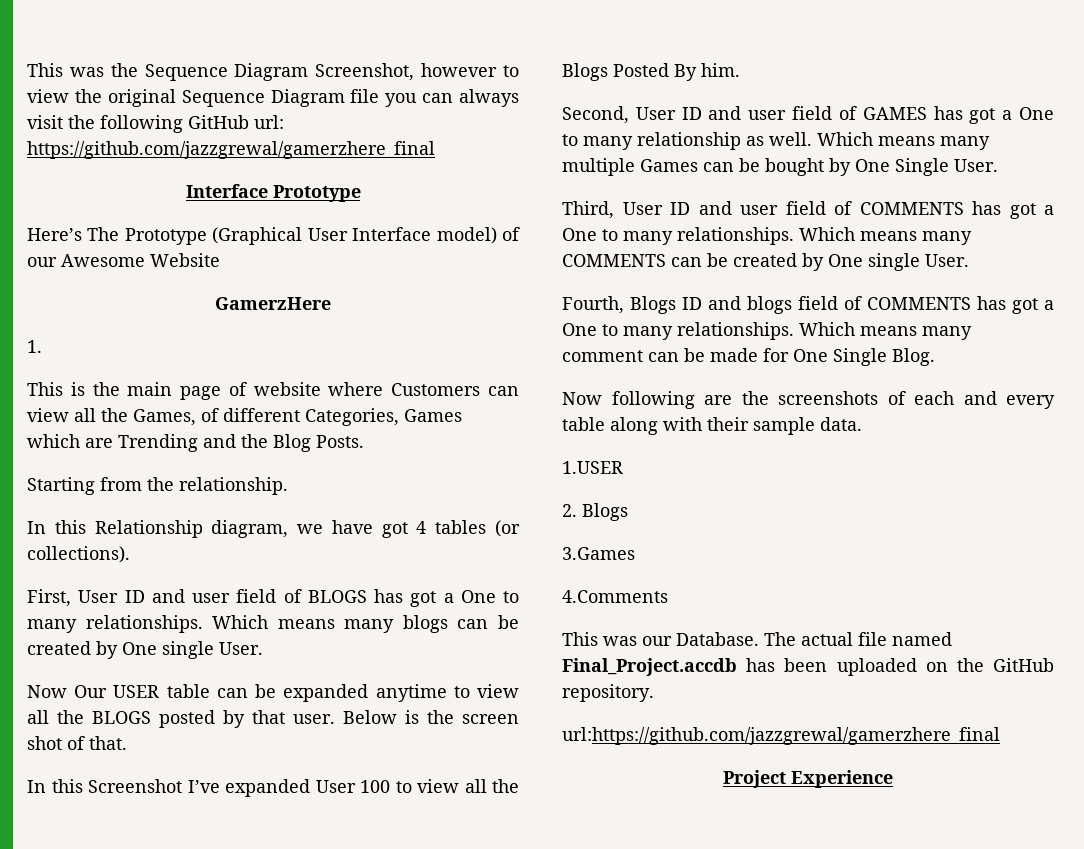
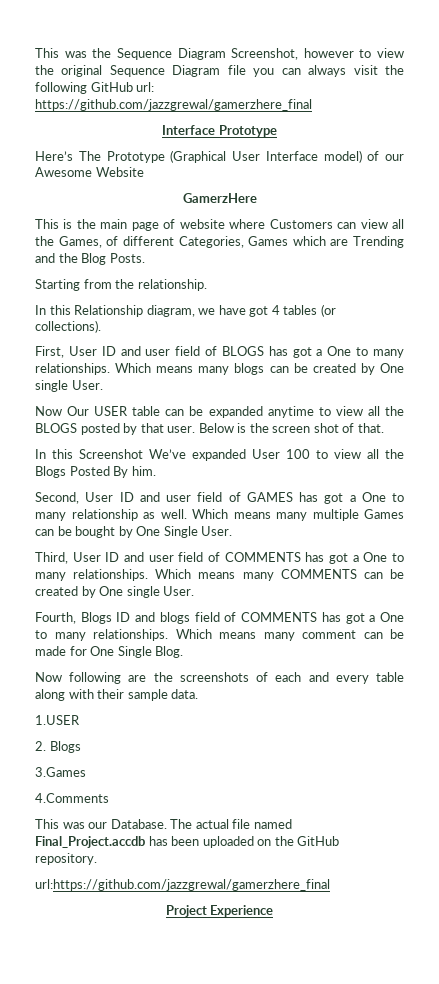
[27,340,42,353] // 1. -> (257, 198) none
[187,780,220,793] I’ve -> [149,449,186,459] We’ve

